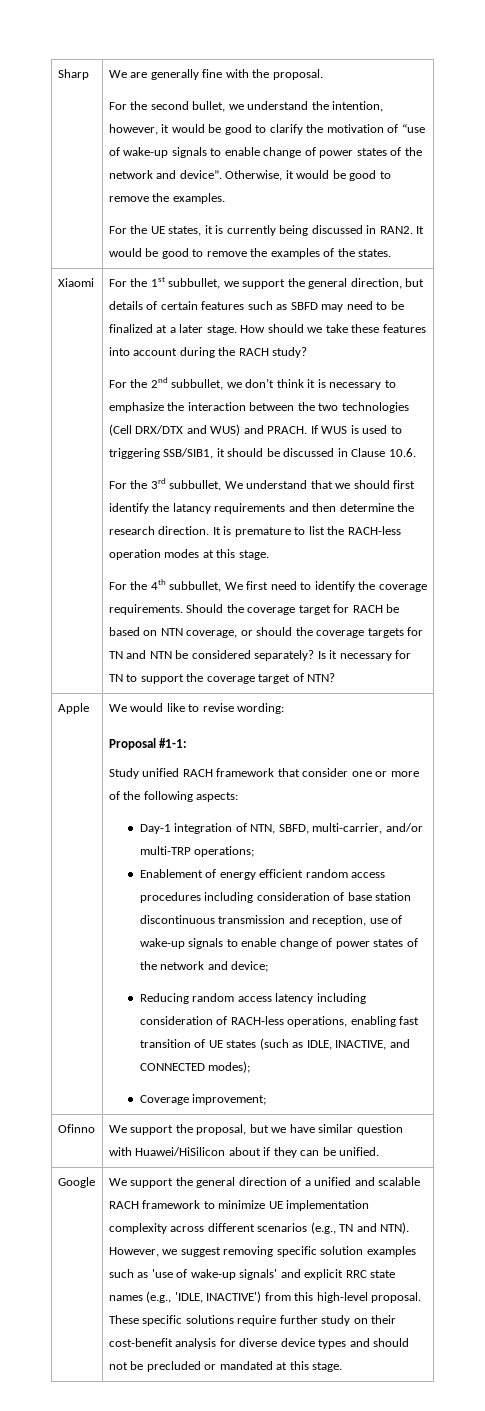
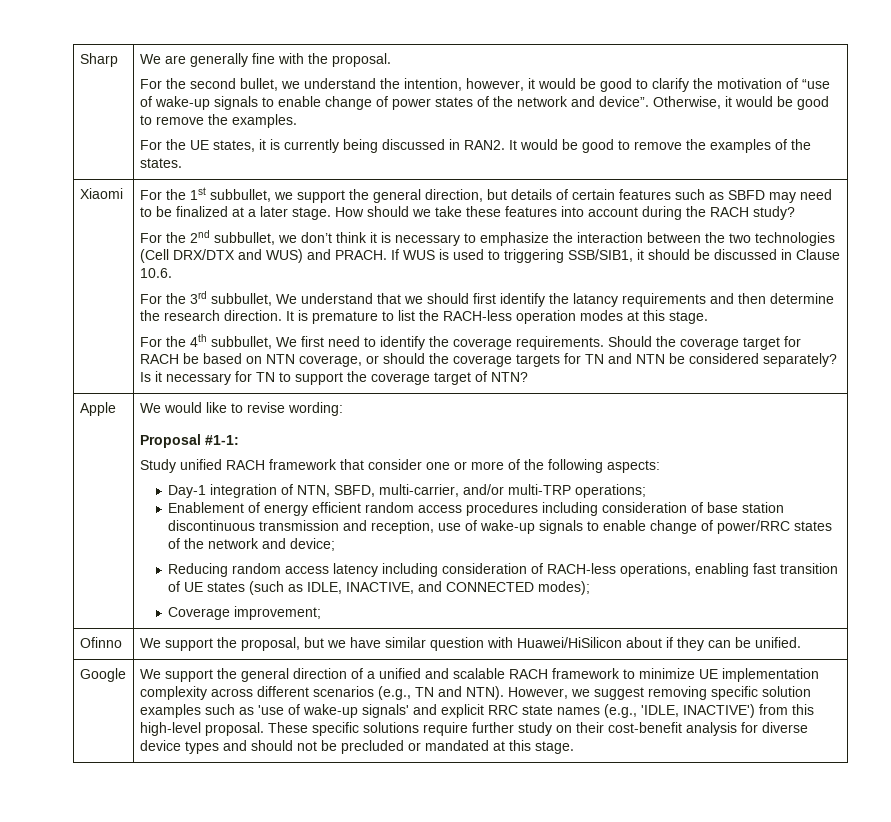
[335,941,370,949] power -> [717,520,791,534] power/RRC

